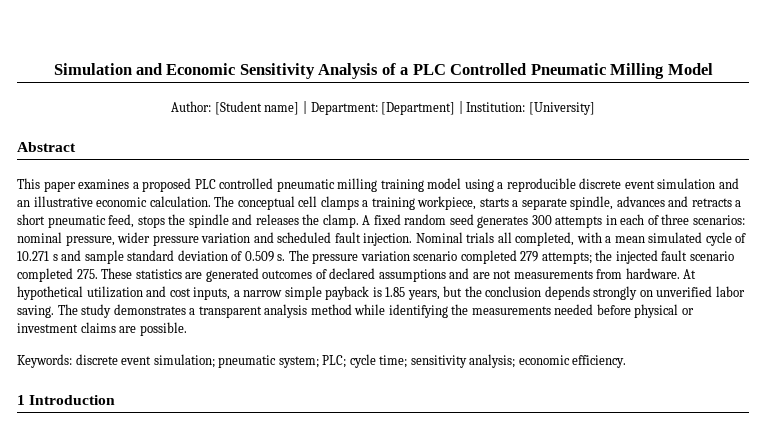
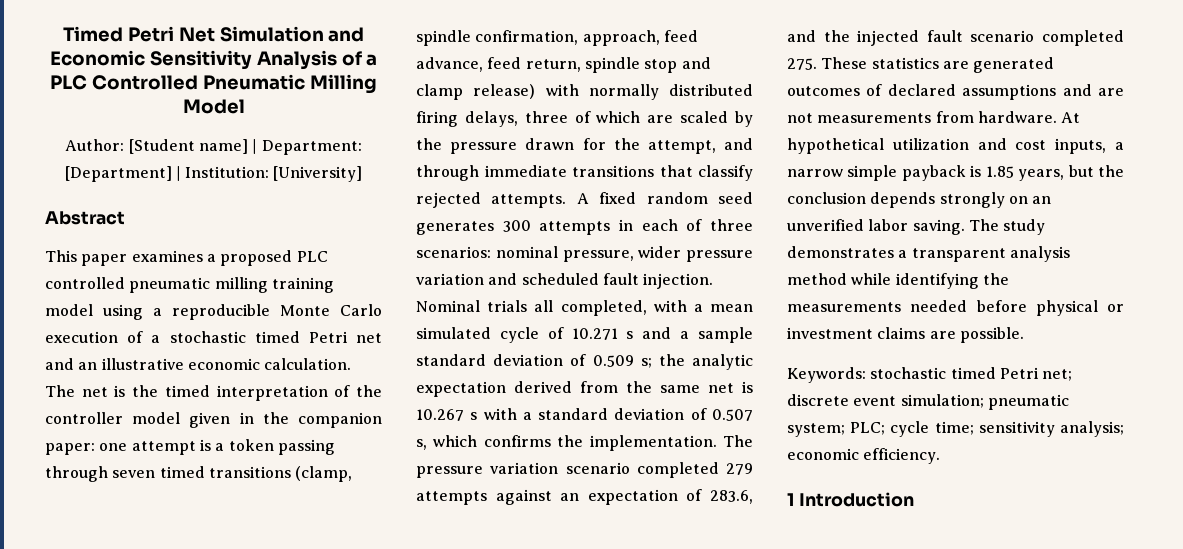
(53, 69) none -> [62,26,215,42] Timed Petri Net
[579,178,716,189] discrete event simulation -> [280,304,382,316] [45,331,382,343] Monte Carlo execution of a stochastic timed Petri net
[237,196,742,210] [17,214,359,228] conceptual cell clamps a training workpiece, starts a separate spindle, advances and retracts a short pneumatic feed, stops the spindle and releases the clamp. -> [81,385,382,401] [45,412,382,428] [45,439,335,455] [45,466,353,482] [416,30,698,46] [416,57,711,73] [416,84,753,100] [416,111,753,127] [416,138,753,154] [416,165,753,181] [416,192,567,208] net is the timed interpretation of the controller model given in the companion paper: one attempt is a token passing through seven timed transitions (clamp, spindle confirmation, approach, feed advance, feed return, spindle stop and clamp release) with normally distributed firing delays, three of which are scaled by the pressure drawn for the attempt, and through immediate transitions that classify rejected attempts.
(82, 255) none -> [680,331,690,339] a
[277,254,286,261] s. -> [640,354,754,370] [416,381,753,397] [416,408,753,421] [416,435,717,451] s; the analytic expectation derived from the same net is 10.267 s with a standard deviation of 0.507 s, which confirms the implementation.
[541,252,592,264] attempts; -> [416,489,753,505] [787,30,816,42] attempts against an expectation of 283.6, and
(653, 293) none -> [1032,196,1052,204] an
(72, 361) none -> [870,367,1073,381] stochastic timed Petri net;

